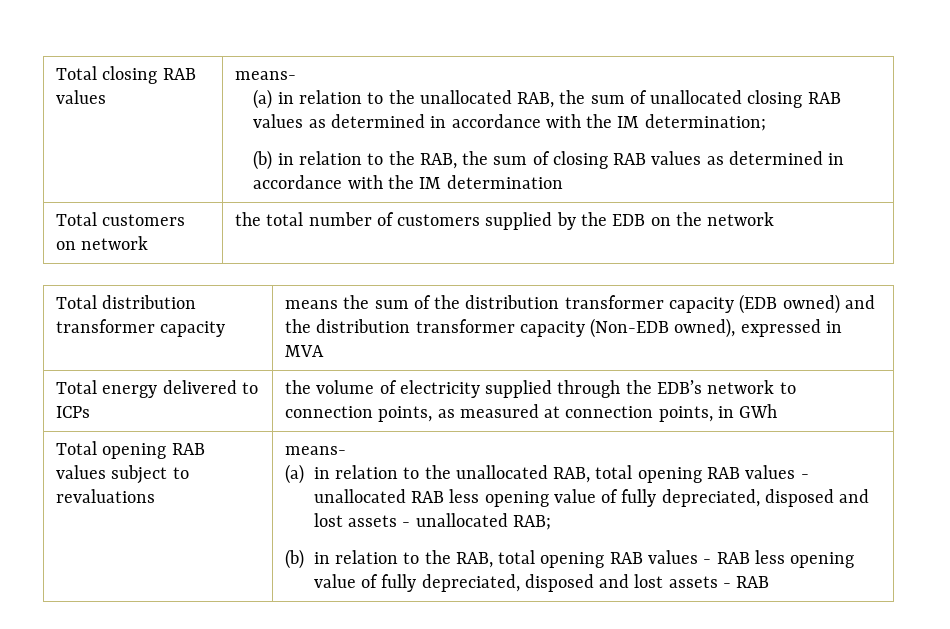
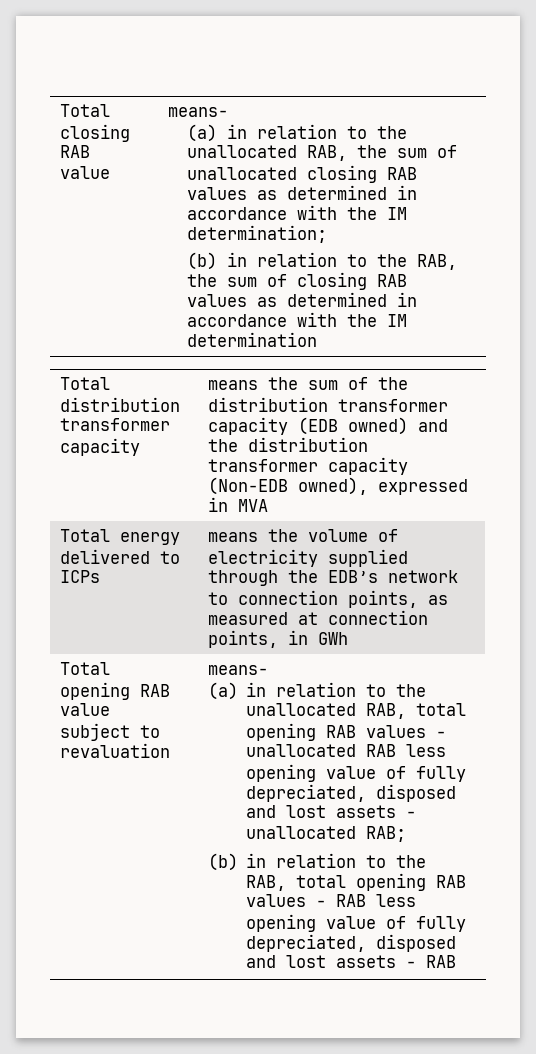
[56,90,107,104] values -> [60,166,111,179] value
[56,212,186,226] [56,236,149,250] [235,212,775,230] // Total customers on network | the total number of customers supplied by the EDB on the network -> (317, 339) none
(91, 412) none -> [208,532,259,542] means
[56,465,107,479] values -> [60,703,111,716] value
[56,489,156,503] revaluations -> [60,743,171,758] revaluation

